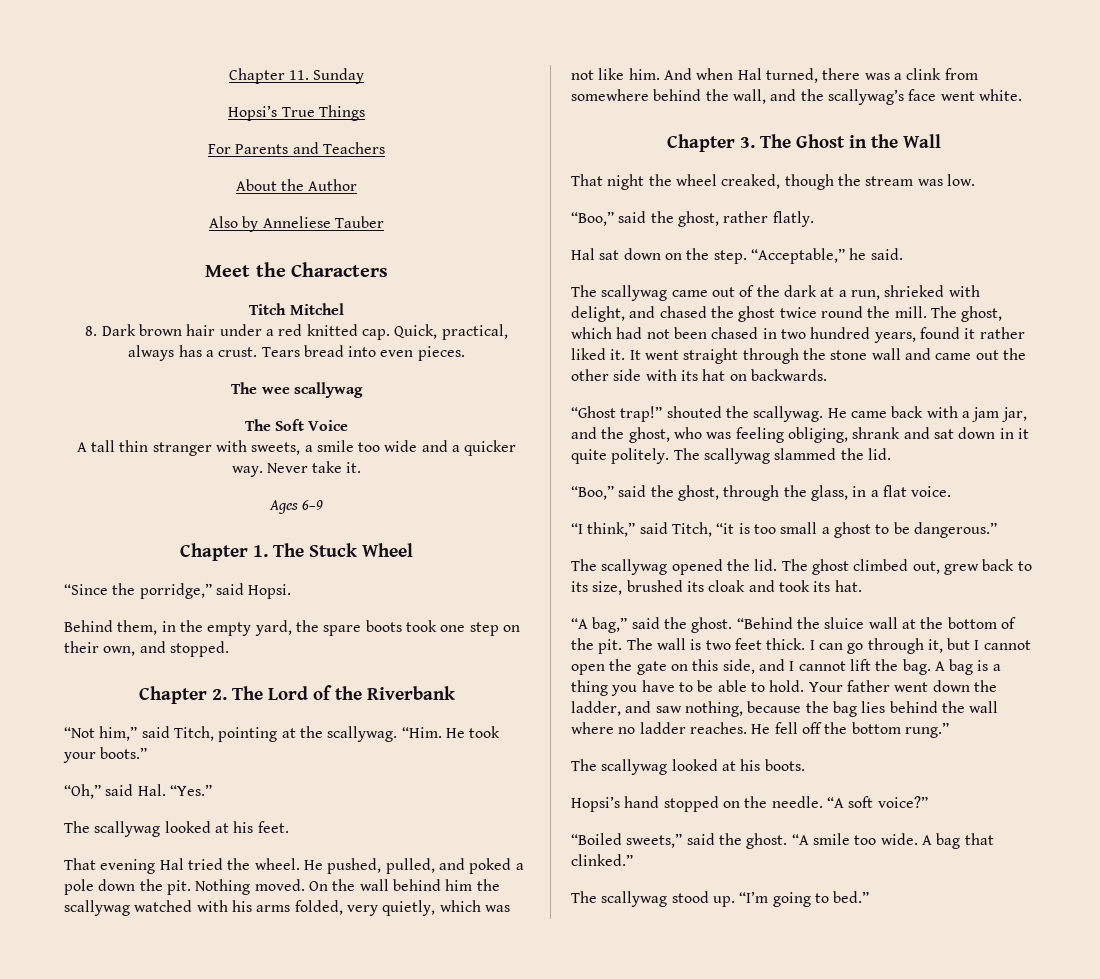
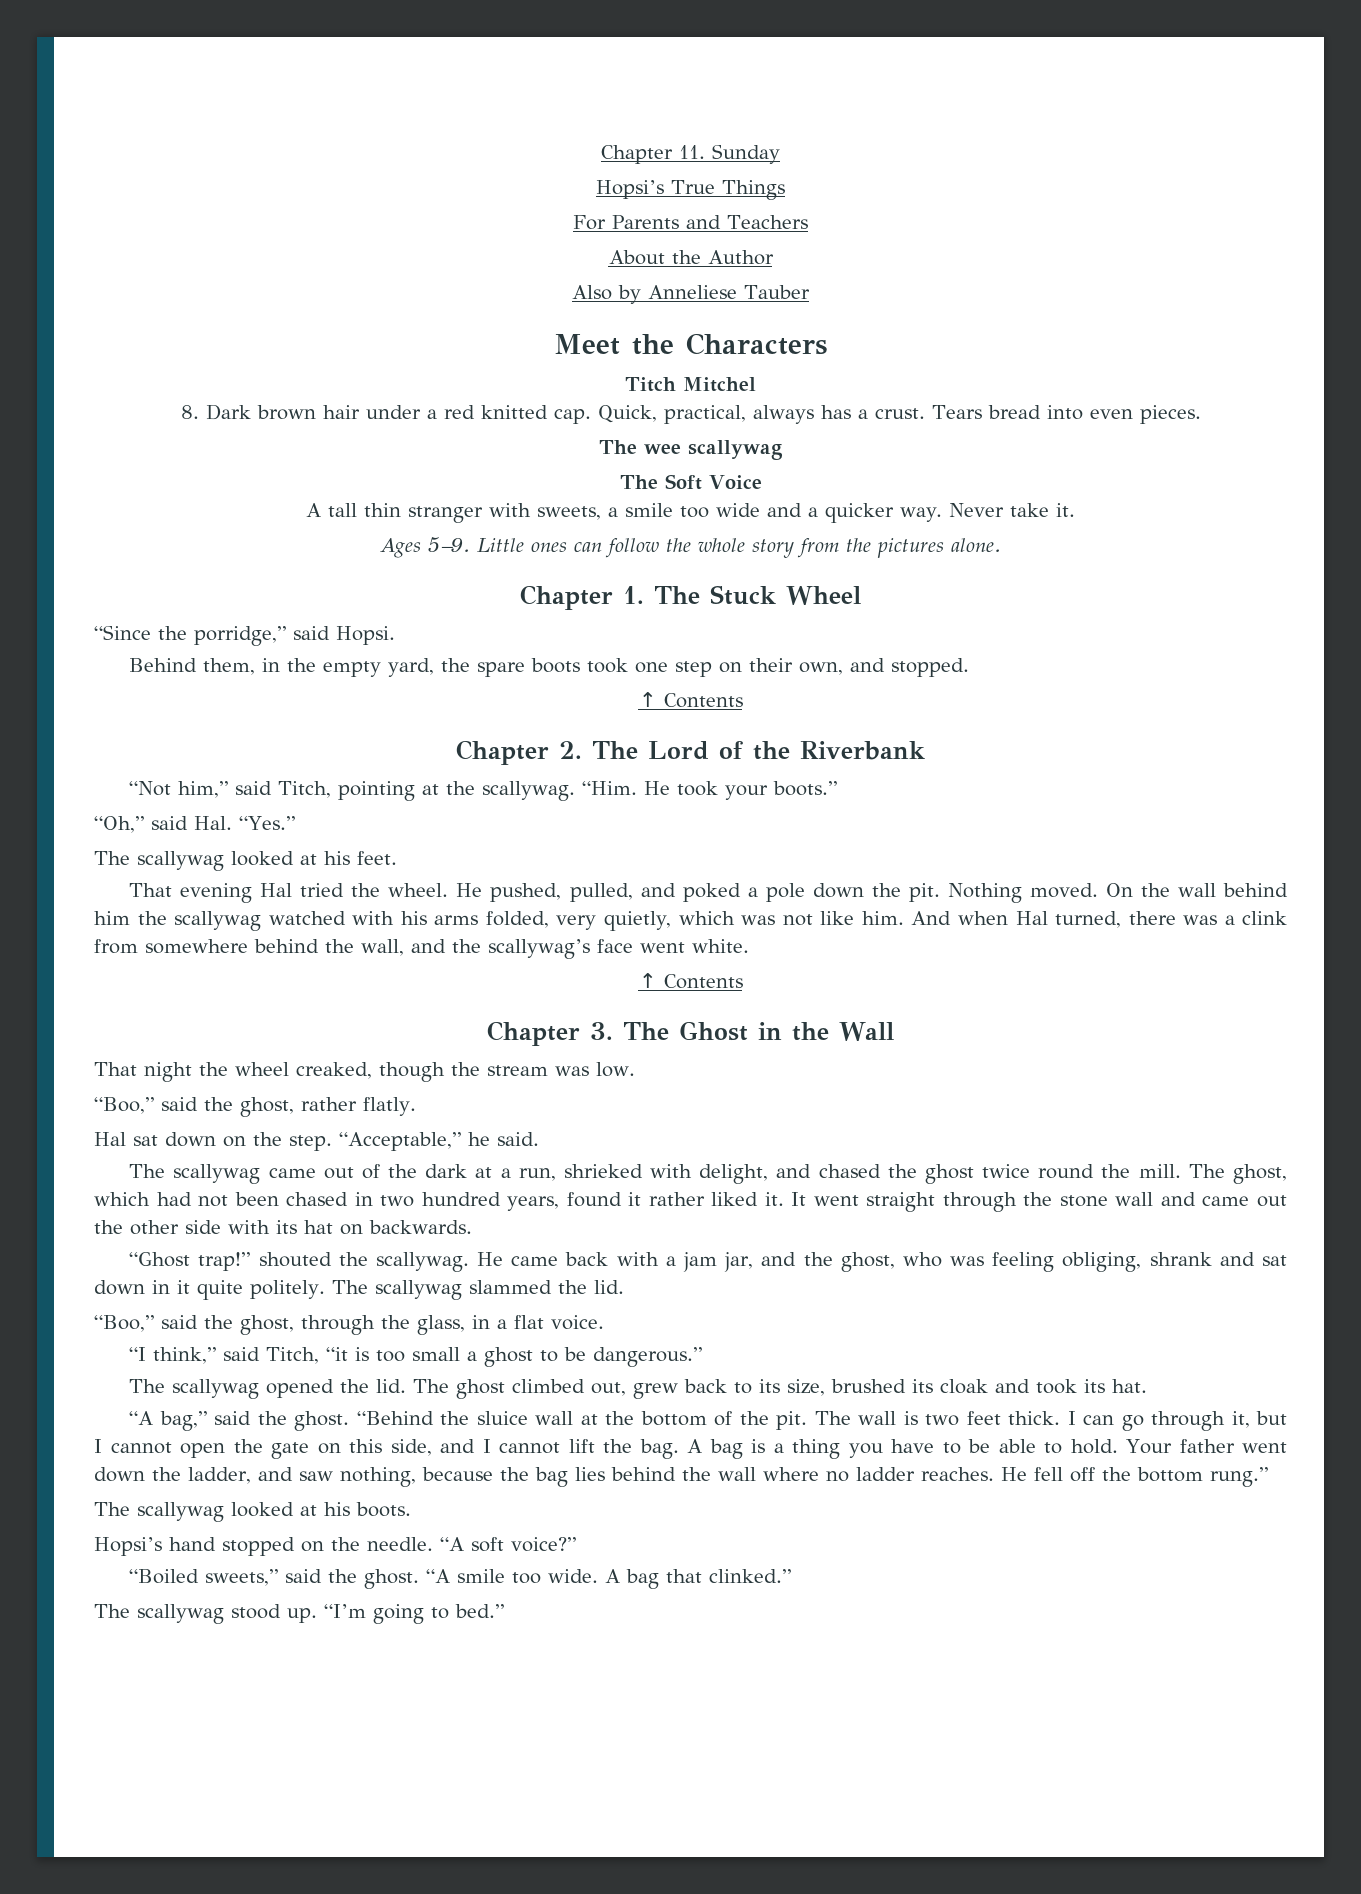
[302,500,324,510] 6–9 -> [427,537,1001,558] 5–9. Little ones can follow the whole story from the pictures alone.
(229, 649) none -> [638,692,743,708] // ↑ Contents
(1022, 95) none -> [638,973,743,989] // ↑ Contents

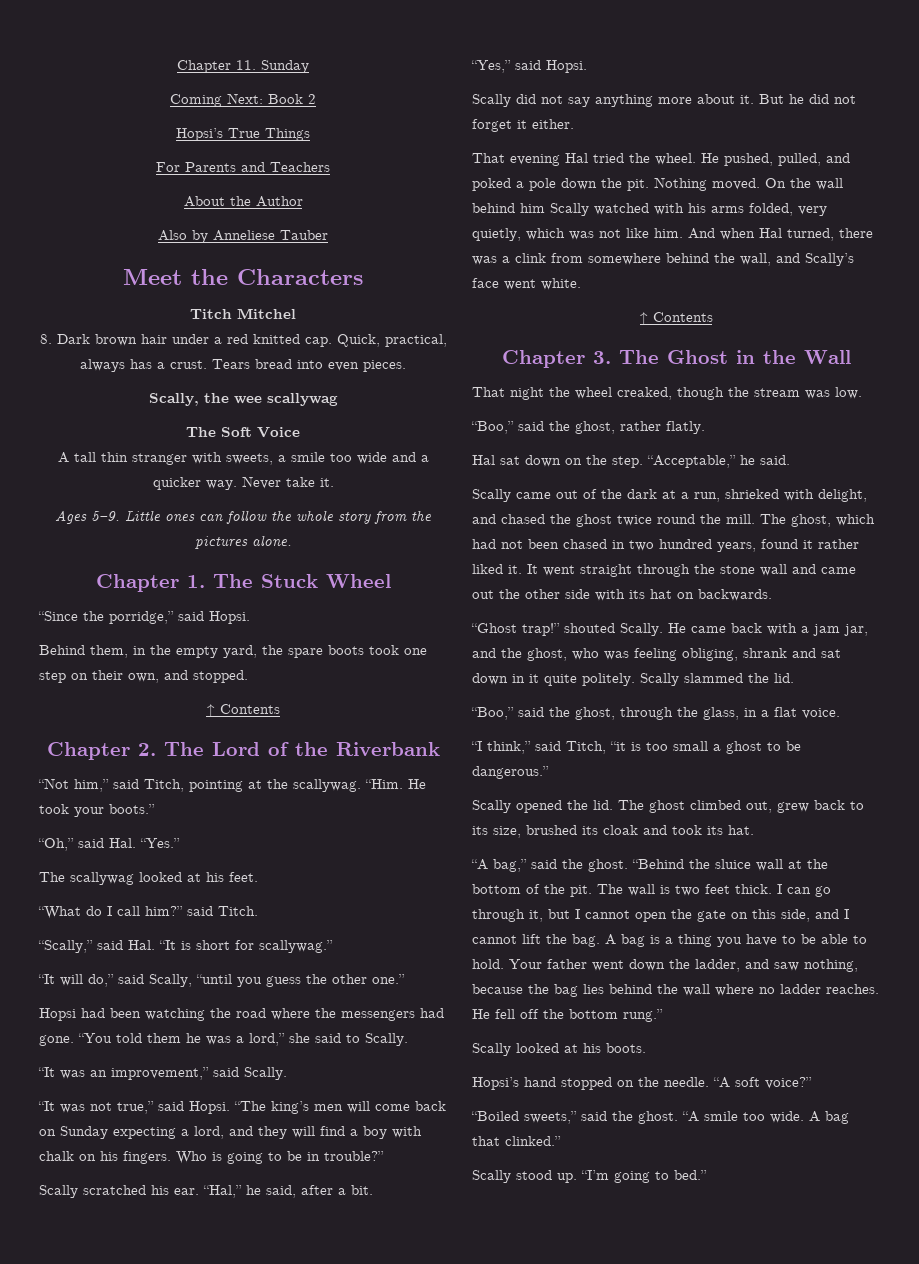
(780, 154) none -> [170,93,316,107] // Coming Next: Book 2
[599,440,637,454] The -> [148,393,229,406] Scally, the
(397, 858) none -> [38,906,258,919] [38,940,333,953] [38,974,405,987] [39,1008,444,1021] [39,1033,408,1046] [38,1067,287,1080] [38,1101,446,1114] [39,1126,422,1139] [39,1151,384,1164] [39,1185,373,1198] [471,60,587,73] [472,94,856,107] [472,119,574,132] // “What do I call him?” said Titch. // “Scally,” said Hal. “It is short for scallywag.” // “It will do,” said Scally, “until you guess the other one.” // Hopsi had been watching the road where the messengers had gone. “You told them he was a lord,” she said to Scally. // “It was an improvement,” said Scally. // “It was not true,” said Hopsi. “The king’s men will come back on Sunday expecting a lord, and they will find a boy with chalk on his fingers. Who is going to be in trouble?” // Scally scratched his ear. “Hal,” he said, after a bit. // “Yes,” said Hopsi. // Scally did not say anything more about it. But he did not forget it either.
[137,911,262,931] the scallywag -> [550,203,589,216] Scally
[452,939,590,959] the scallywag’s -> [805,253,854,266] Scally’s
[129,1164,261,1184] The scallywag -> [472,489,511,502] Scally
[338,1252,469,1272] the scallywag. -> [620,623,663,636] Scally.
[331,1280,462,1300] The scallywag -> [640,673,679,686] Scally
[129,1379,260,1399] The scallywag -> [472,800,511,813] Scally
[94,1502,224,1522] The scallywag -> [472,1043,511,1056] Scally
[94,1604,224,1624] The scallywag -> [472,1170,511,1183] Scally

